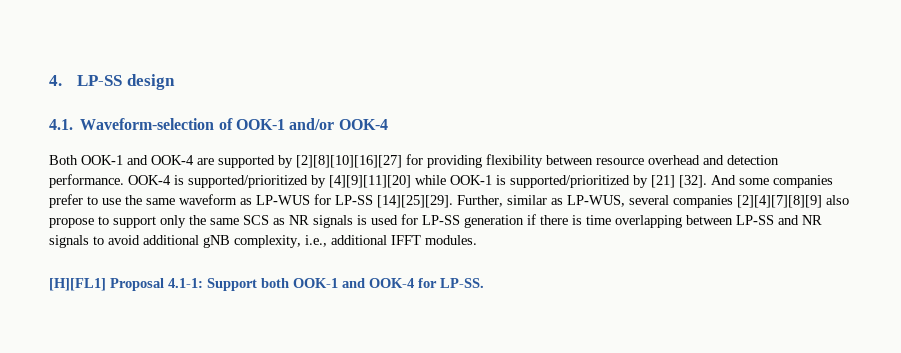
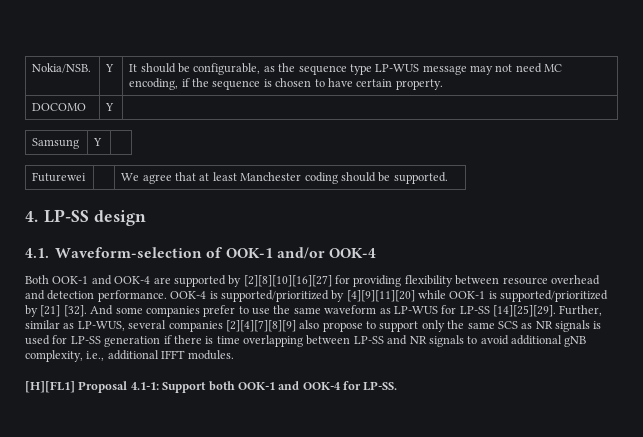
(49, 80) none -> [32,63,92,73] [105,64,115,72] [129,63,563,75] [129,78,443,90] [32,103,87,111] [105,103,115,111] [32,138,80,149] [93,138,103,146] [32,172,87,182] [121,172,448,184] Nokia/NSB. | Y | It should be configurable, as the sequence type LP-WUS message may not need MC encoding, if the sequence is chosen to have certain property. // DOCOMO | Y | // Samsung | Y | // Futurewei | | We agree that at least Manchester coding should be supported. //

